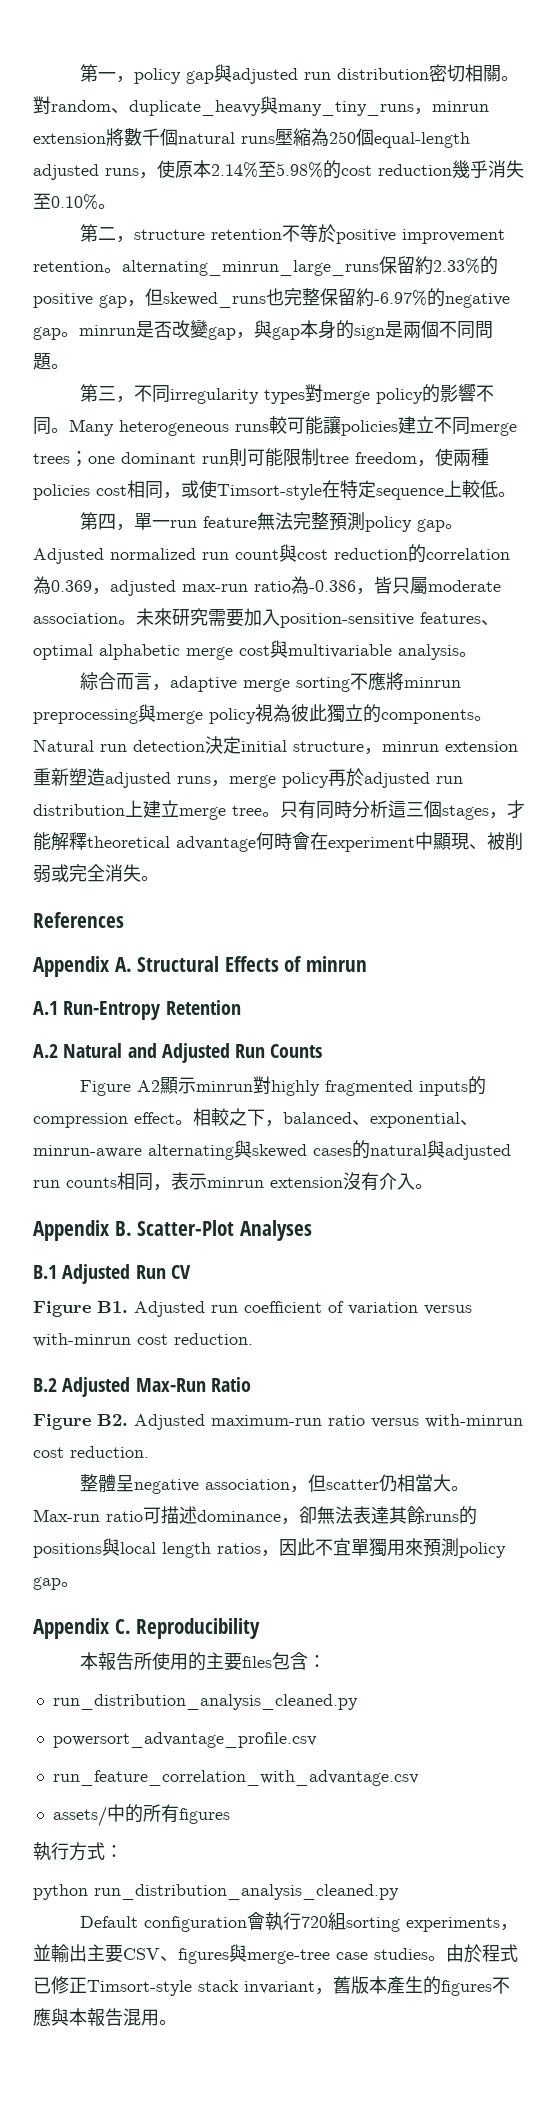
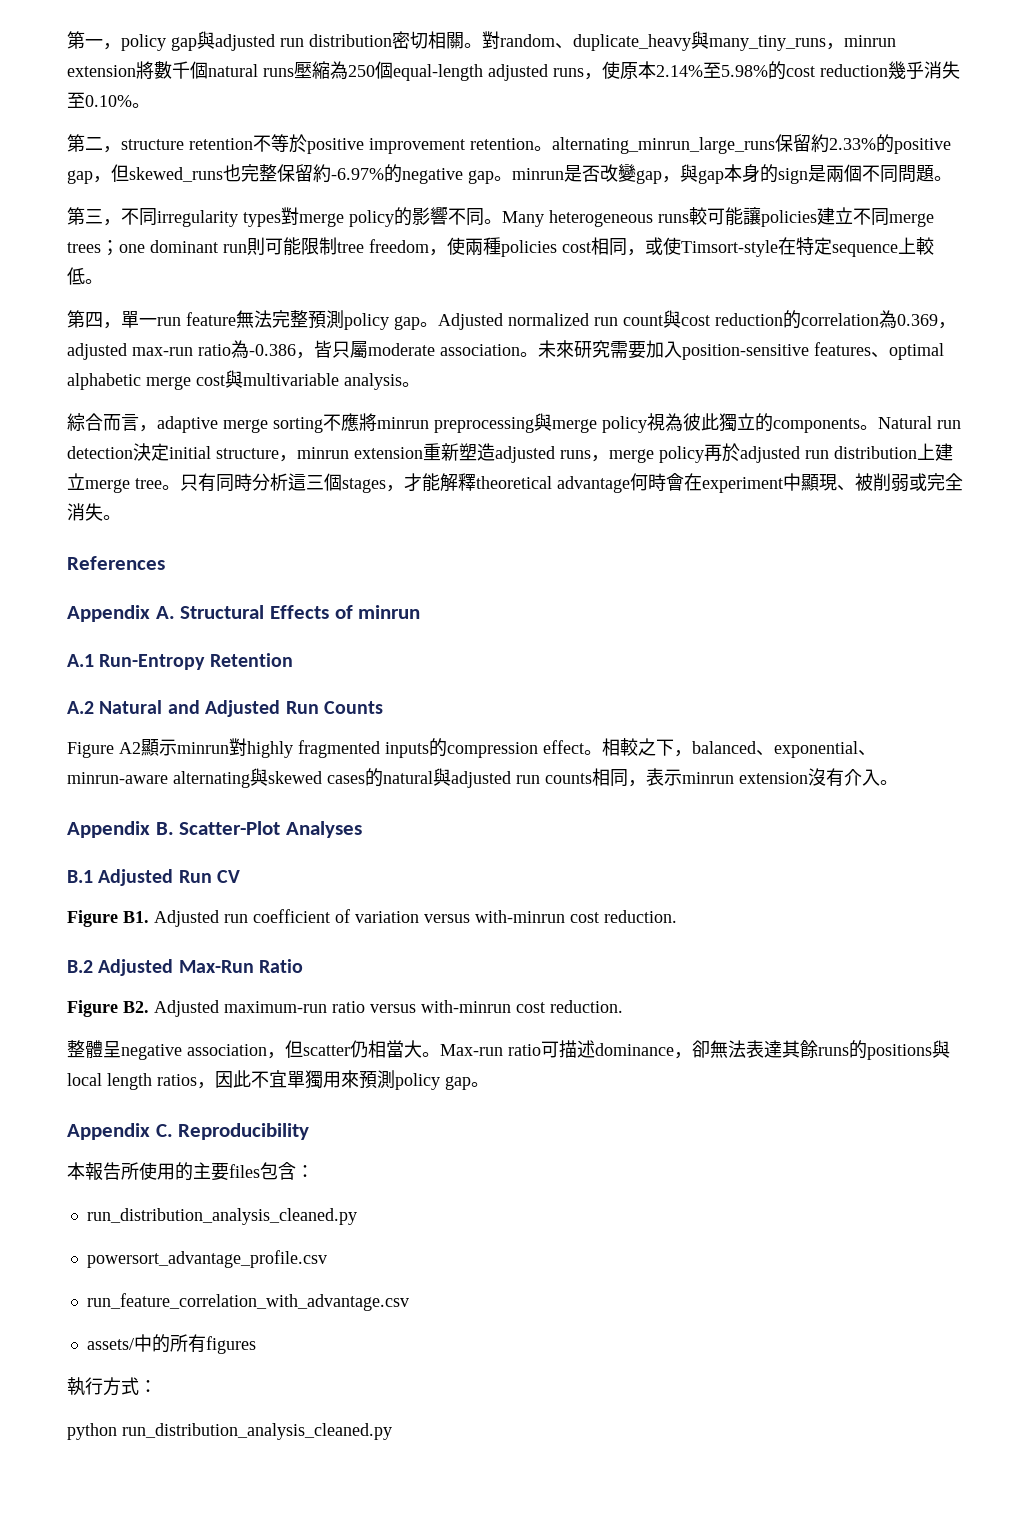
[79,1912,518,1932] [33,1944,518,1964] [33,1976,510,1996] [33,2008,177,2026] // Default configuration會執行720組sorting experiments，並輸出主要CSV、figures與merge-tree case studies。由於程式已修正Timsort-style stack invariant，舊版本產生的figures不應與本報告混用。 -> (392, 1431) none

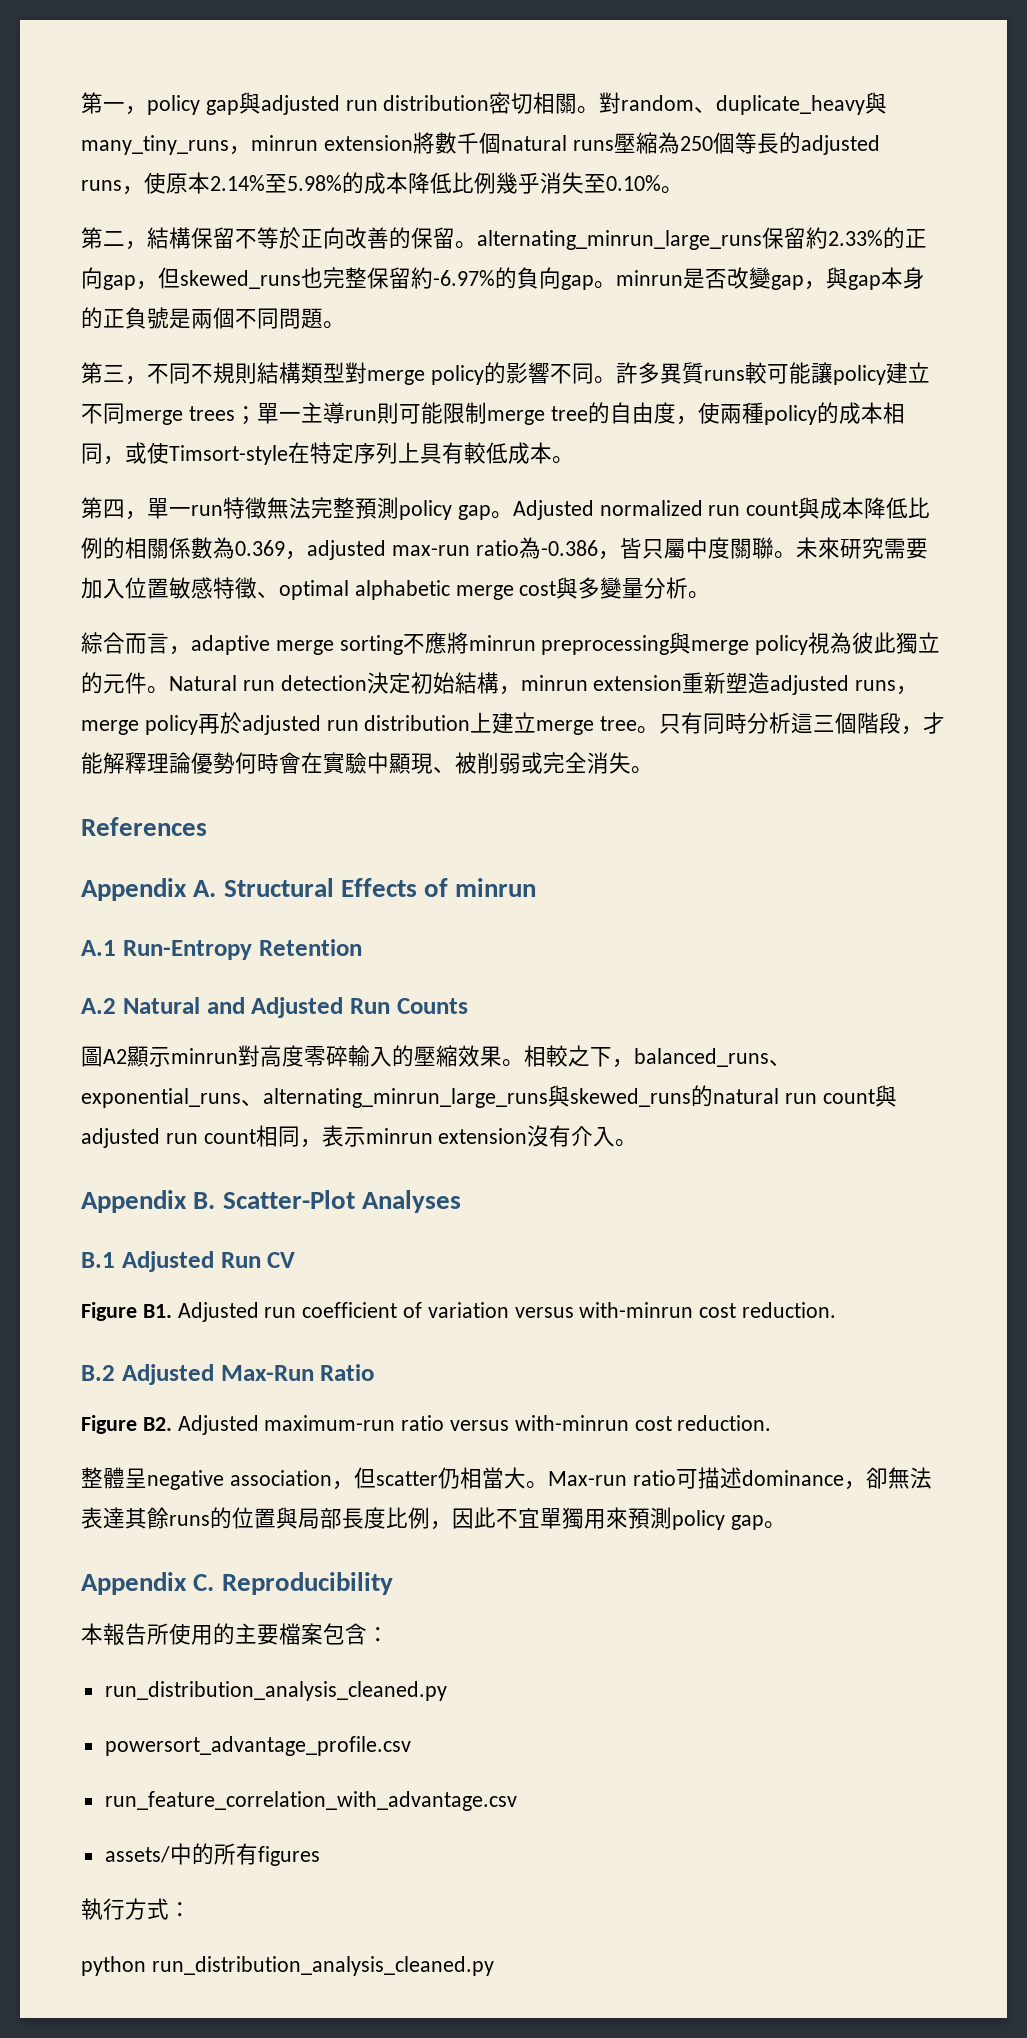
[393,64,483,81] equal-length -> [734,132,801,154] 等長的
[786,64,888,77] cost reduction -> [364,172,496,194] 成本降低比例
[121,134,534,154] structure retention不等於positive improvement retention -> [147,227,455,249] 結構保留不等於正向改善的保留
[894,138,951,154] positive -> [905,229,927,248] [81,267,103,289] 正向
[402,168,463,184] negative -> [517,267,561,289] 負向
[778,168,808,184] sign -> [103,307,169,329] 正負號
[157,210,281,227] irregularity types -> [191,362,345,384] 不規則結構類型
[502,210,653,227] Many heterogeneous -> [615,362,704,384] 許多異質
[761,210,817,227] policies -> [832,365,886,385] policy
[119,240,218,253] one dominant -> [256,402,345,424] 單一主導
[337,237,591,257] tree freedom，使兩種policies cost -> [486,402,883,425] merge tree的自由度，使兩種policy的成本
[832,237,934,257] [67,267,85,285] sequence上較低 -> [354,442,552,464] 序列上具有較低成本
[186,312,236,326] feature -> [223,497,267,519] 特徵
[681,310,879,329] cost reduction的correlation -> [820,497,931,519] [81,537,213,559] 成本降低比例的相關係數
[368,343,520,356] moderate association -> [685,537,774,559] 中度關聯
[682,342,871,360] position-sensitive features -> [125,577,257,599] 位置敏感特徵
[243,373,402,390] multivariable analysis -> [578,577,689,599] 多變量分析
[773,418,860,433] components -> [103,672,147,694] 元件
[169,446,279,459] initial structure -> [410,672,499,694] 初始結構
[342,478,386,493] stages -> [857,712,902,734] 階段
[476,476,630,493] theoretical advantage -> [147,752,235,774] 理論優勢
[702,477,783,493] experiment -> [323,752,367,774] 實驗
[67,742,114,758] Figure -> [81,1046,103,1067] 圖
[247,738,876,758] [67,768,592,788] highly fragmented inputs的compression effect。相較之下，balanced、exponential、minrun-aware alternating與skewed cases的natural與adjusted run counts -> [260,1045,791,1068] [81,1085,897,1108] [81,1128,256,1148] 高度零碎輸入的壓縮效果。相較之下，balanced_runs、exponential_runs、alternating_minrun_large_runs與skewed_runs的natural run count與adjusted run count
[867,1040,950,1060] [67,1073,197,1090] positions與local length ratios -> [232,1507,430,1529] 位置與局部長度比例
[229,1164,260,1178] files -> [279,1623,323,1645] 檔案

